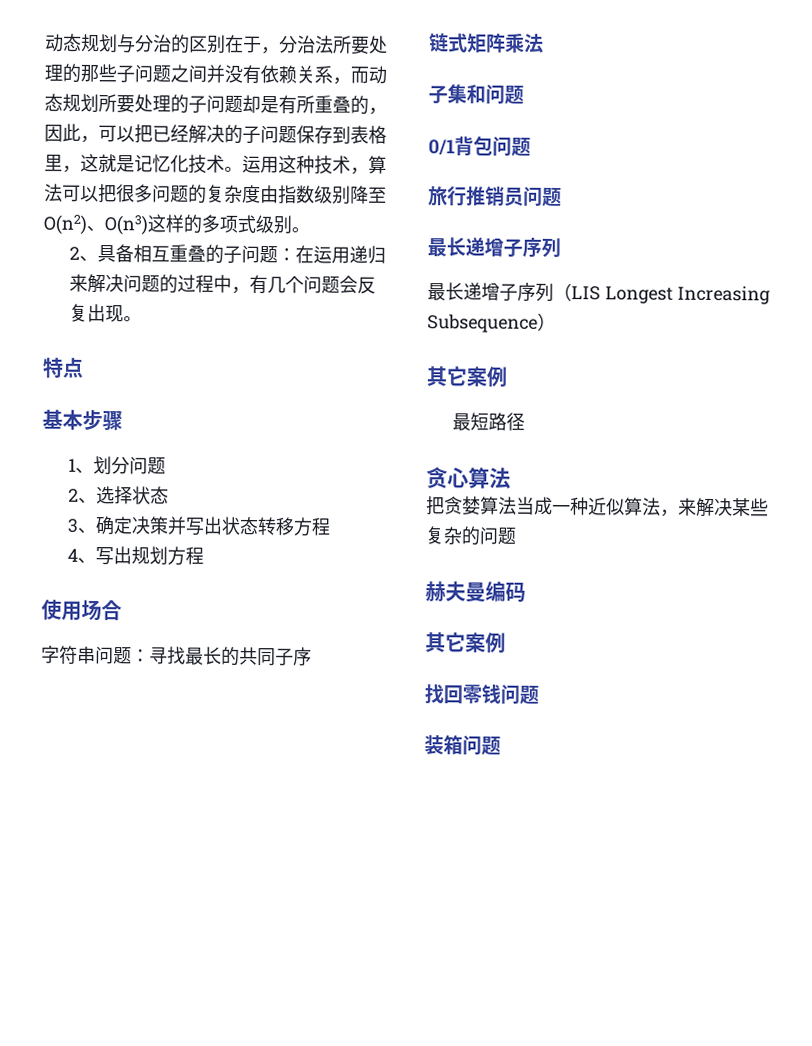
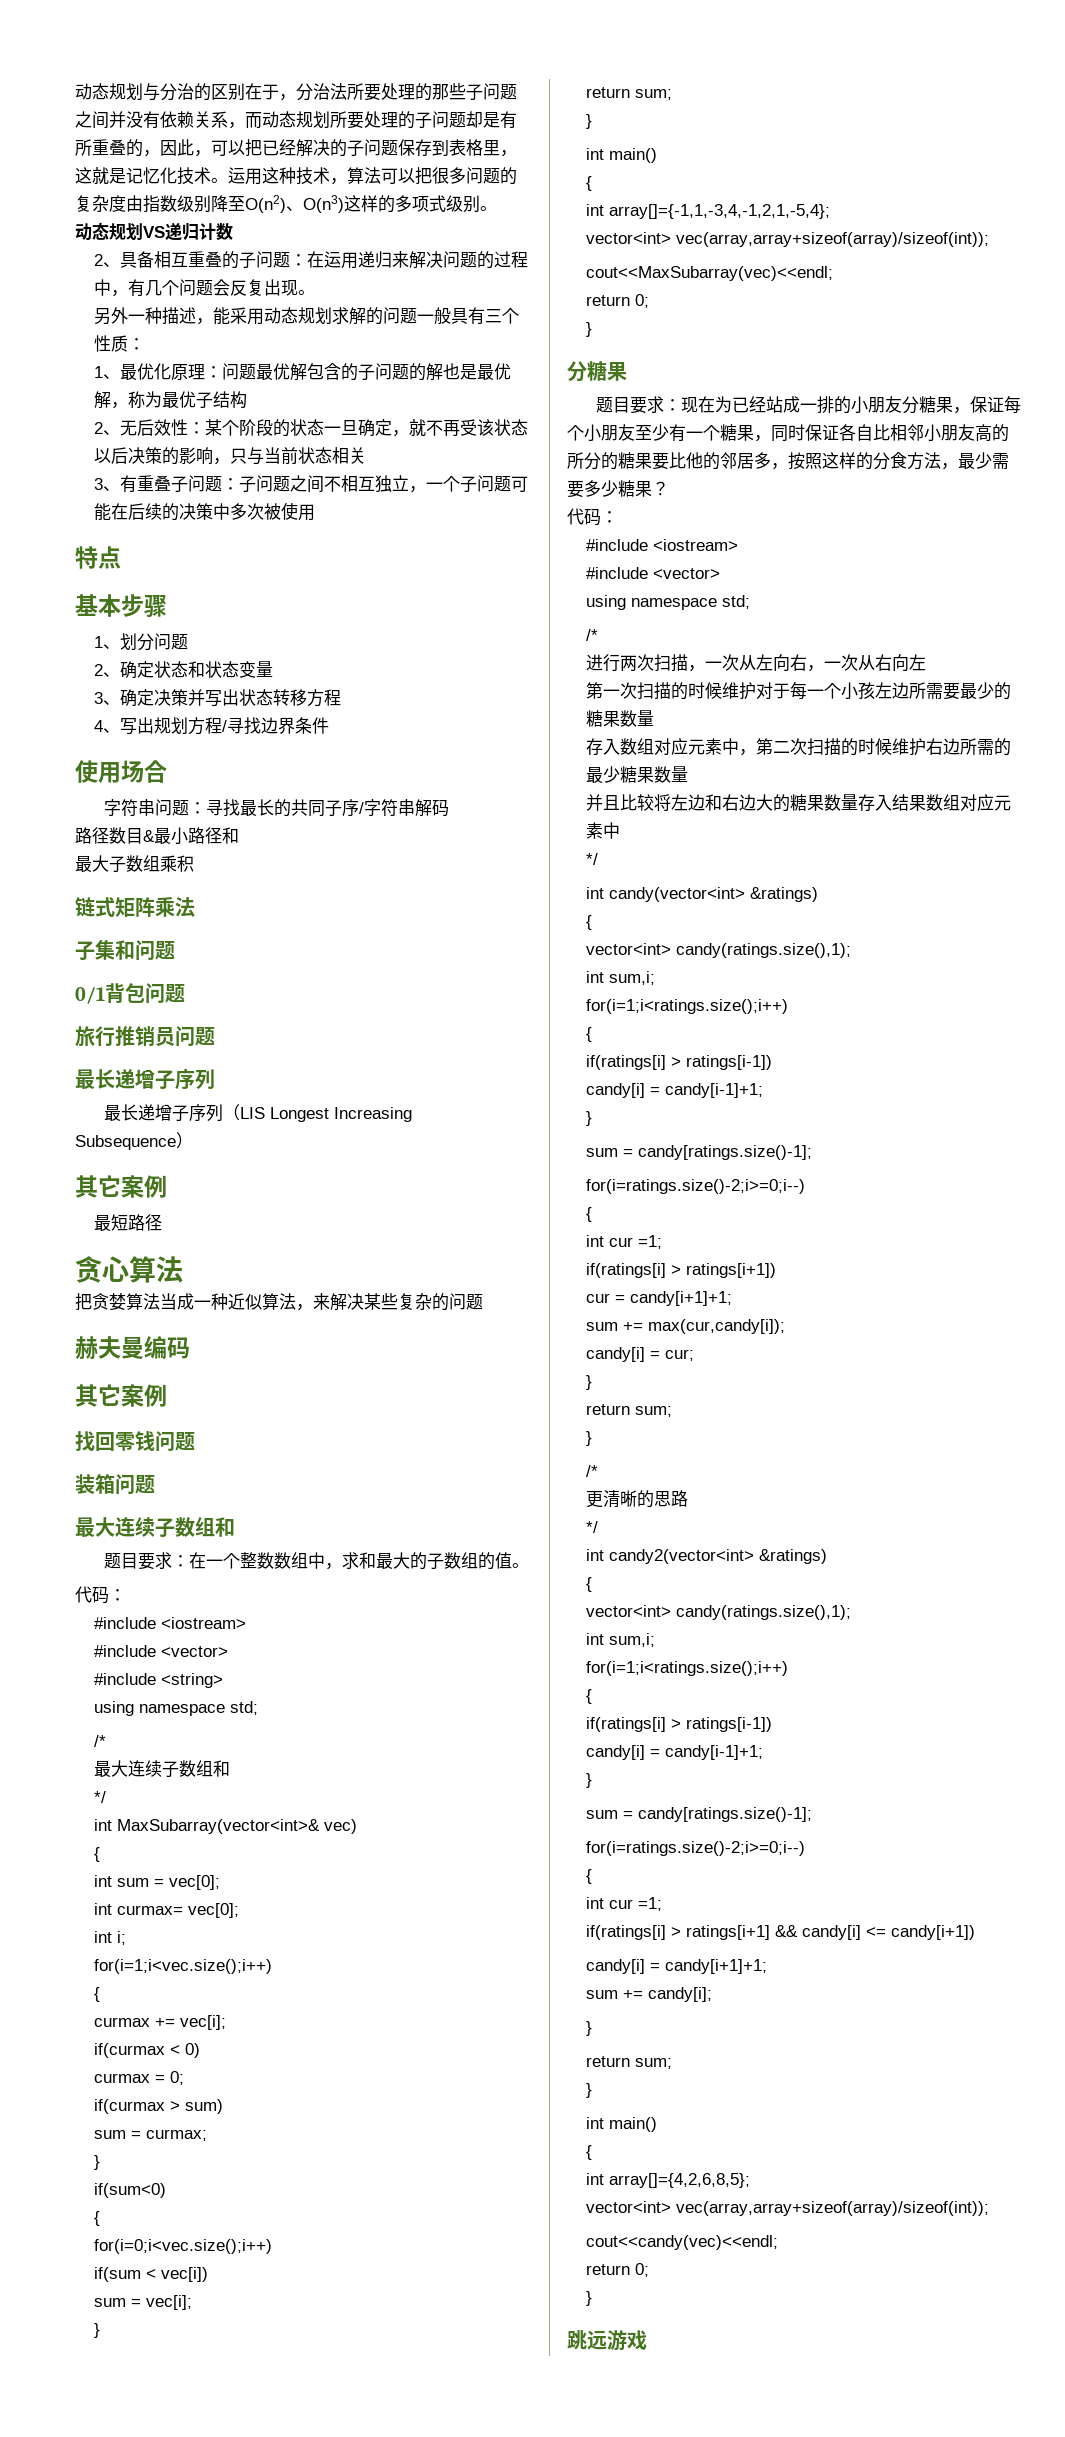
(310, 230) none -> [75,222,233,241] // 动态规划VS递归计数
(142, 319) none -> [93,307,519,325] [93,335,145,352] [93,363,511,381] [93,391,247,409] [93,419,528,437] [93,447,366,465] [93,475,528,493] [93,502,315,521] // 另外一种描述，能采用动态规划求解的问题一般具有三个性质： // 1、最优化原理：问题最优解包含的子问题的解也是最优解，称为最优子结构 // 2、无后效性：某个阶段的状态一旦确定，就不再受该状态以后决策的影响，只与当前状态相关 // 3、有重叠子问题：子问题之间不相互独立，一个子问题可能在后续的决策中多次被使用
[95,485,169,505] 选择状态 -> [119,661,273,679] 确定状态和状态变量
(204, 555) none -> [221,717,329,734] /寻找边界条件
(312, 657) none -> [359,799,450,817] [75,827,239,845] [75,855,194,873] /字符串解码 // 路径数目&最小路径和 // 最大子数组乘积
(501, 746) none -> [75,1517,235,1538] [104,1552,530,1570] [75,1586,126,1604] [93,1617,246,1629] [93,1645,228,1657] [93,1673,223,1688] [93,1701,258,1716] [93,1735,106,1747] [93,1760,230,1778] [93,1791,106,1803] [93,1819,357,1834] [93,1847,100,1862] [93,1875,220,1890] [93,1903,239,1918] [93,1931,126,1945] [93,1959,272,1974] [93,1987,100,2002] [93,2015,226,2030] [93,2043,200,2058] [93,2071,184,2085] [93,2099,223,2114] [93,2129,207,2141] [93,2155,100,2170] [93,2183,166,2198] [93,2211,100,2226] [93,2239,272,2254] [93,2267,208,2282] [93,2295,192,2310] [93,2323,100,2338] [585,87,672,100] [585,114,592,129] [585,148,657,163] [585,176,592,191] [585,204,830,219] [585,232,989,247] [585,266,833,281] [585,294,649,308] [585,322,592,337] [567,361,627,382] [596,396,1022,414] [567,424,1009,442] [567,452,1009,470] [567,480,669,498] [567,508,618,526] [585,539,738,551] [585,567,720,579] [585,595,750,610] [585,629,598,641] [585,654,926,672] [585,682,1011,700] [585,710,654,727] [585,738,1011,756] [585,766,688,783] [585,794,1011,812] [585,822,620,839] [585,853,598,865] [585,887,818,902] [585,915,592,930] [585,943,851,958] [585,971,655,985] [585,999,788,1014] [585,1027,592,1042] [585,1055,772,1070] [585,1083,763,1098] [585,1111,592,1126] [585,1145,812,1160] [585,1179,805,1194] [585,1207,592,1222] [585,1235,662,1249] [585,1263,776,1278] [585,1291,732,1306] [585,1319,785,1334] [585,1347,694,1362] [585,1375,592,1390] [585,1404,672,1417] [585,1431,592,1446] [585,1465,598,1477] [585,1490,688,1508] [585,1521,598,1533] [585,1549,827,1564] [585,1577,592,1592] [585,1605,851,1620] [585,1633,655,1647] [585,1661,788,1676] [585,1689,592,1704] [585,1717,772,1732] [585,1745,763,1760] [585,1773,592,1788] [585,1807,812,1822] [585,1841,805,1856] [585,1869,592,1884] [585,1897,662,1911] [585,1925,975,1940] [585,1959,767,1974] [585,1987,712,2002] [585,2021,592,2036] [585,2056,672,2069] [585,2083,592,2098] [585,2117,657,2132] [585,2145,592,2160] [585,2173,750,2188] [585,2201,989,2216] [585,2235,778,2250] [585,2263,649,2277] [585,2291,592,2306] [567,2330,647,2351] // 最大连续子数组和 // 题目要求：在一个整数数组中，求和最大的子数组的值。 // 代码： // #include <iostream> // #include <vector> // #include <string> // using namespace std; // /* // 最大连续子数组和 // */ // int MaxSubarray(vector<int>& vec) // { // int sum = vec[0]; // int curmax= vec[0]; // int i; // for(i=1;i<vec.size();i++) // { // curmax += vec[i]; // if(curmax < 0) // curmax = 0; // if(curmax > sum) // sum = curmax; // } // if(sum<0) // { // for(i=0;i<vec.size();i++) // if(sum < vec[i]) // sum = vec[i]; // } // return sum; // } // int main() // { // int array[]={-1,1,-3,4,-1,2,1,-5,4}; // vector<int> vec(array,array+sizeof(array)/sizeof(int)); // cout<<MaxSubarray(vec)<<endl; // return 0; // } // 分糖果 // 题目要求：现在为已经站成一排的小朋友分糖果，保证每个小朋友至少有一个糖果，同时保证各自比相邻小朋友高的所分的糖果要比他的邻居多，按照这样的分食方法，最少需要多少糖果？ // 代码： // #include <iostream> // #include <vector> // using namespace std; // /* // 进行两次扫描，一次从左向右，一次从右向左 // 第一次扫描的时候维护对于每一个小孩左边所需要最少的糖果数量 // 存入数组对应元素中，第二次扫描的时候维护右边所需的最少糖果数量 // 并且比较将左边和右边大的糖果数量存入结果数组对应元素中 // */ // int candy(vector<int> &ratings) // { // vector<int> candy(ratings.size(),1); // int sum,i; // for(i=1;i<ratings.size();i++) // { // if(ratings[i] > ratings[i-1]) // candy[i] = candy[i-1]+1; // } // sum = candy[ratings.size()-1]; // for(i=ratings.size()-2;i>=0;i--) // { // int cur =1; // if(ratings[i] > ratings[i+1]) // cur = candy[i+1]+1; // sum += max(cur,candy[i]); // candy[i] = cur; // } // return sum; // } // /* // 更清晰的思路 // */ // int candy2(vector<int> &ratings) // { // vector<int> candy(ratings.size(),1); // int sum,i; // for(i=1;i<ratings.size();i++) // { // if(ratings[i] > ratings[i-1]) // candy[i] = candy[i-1]+1; // } // sum = candy[ratings.size()-1]; // for(i=ratings.size()-2;i>=0;i--) // { // int cur =1; // if(ratings[i] > ratings[i+1] && candy[i] <= candy[i+1]) // candy[i] = candy[i+1]+1; // sum += candy[i]; // } // return sum; // } // int main() // { // int array[]={4,2,6,8,5}; // vector<int> vec(array,array+sizeof(array)/sizeof(int)); // cout<<candy(vec)<<endl; // return 0; // } // 跳远游戏

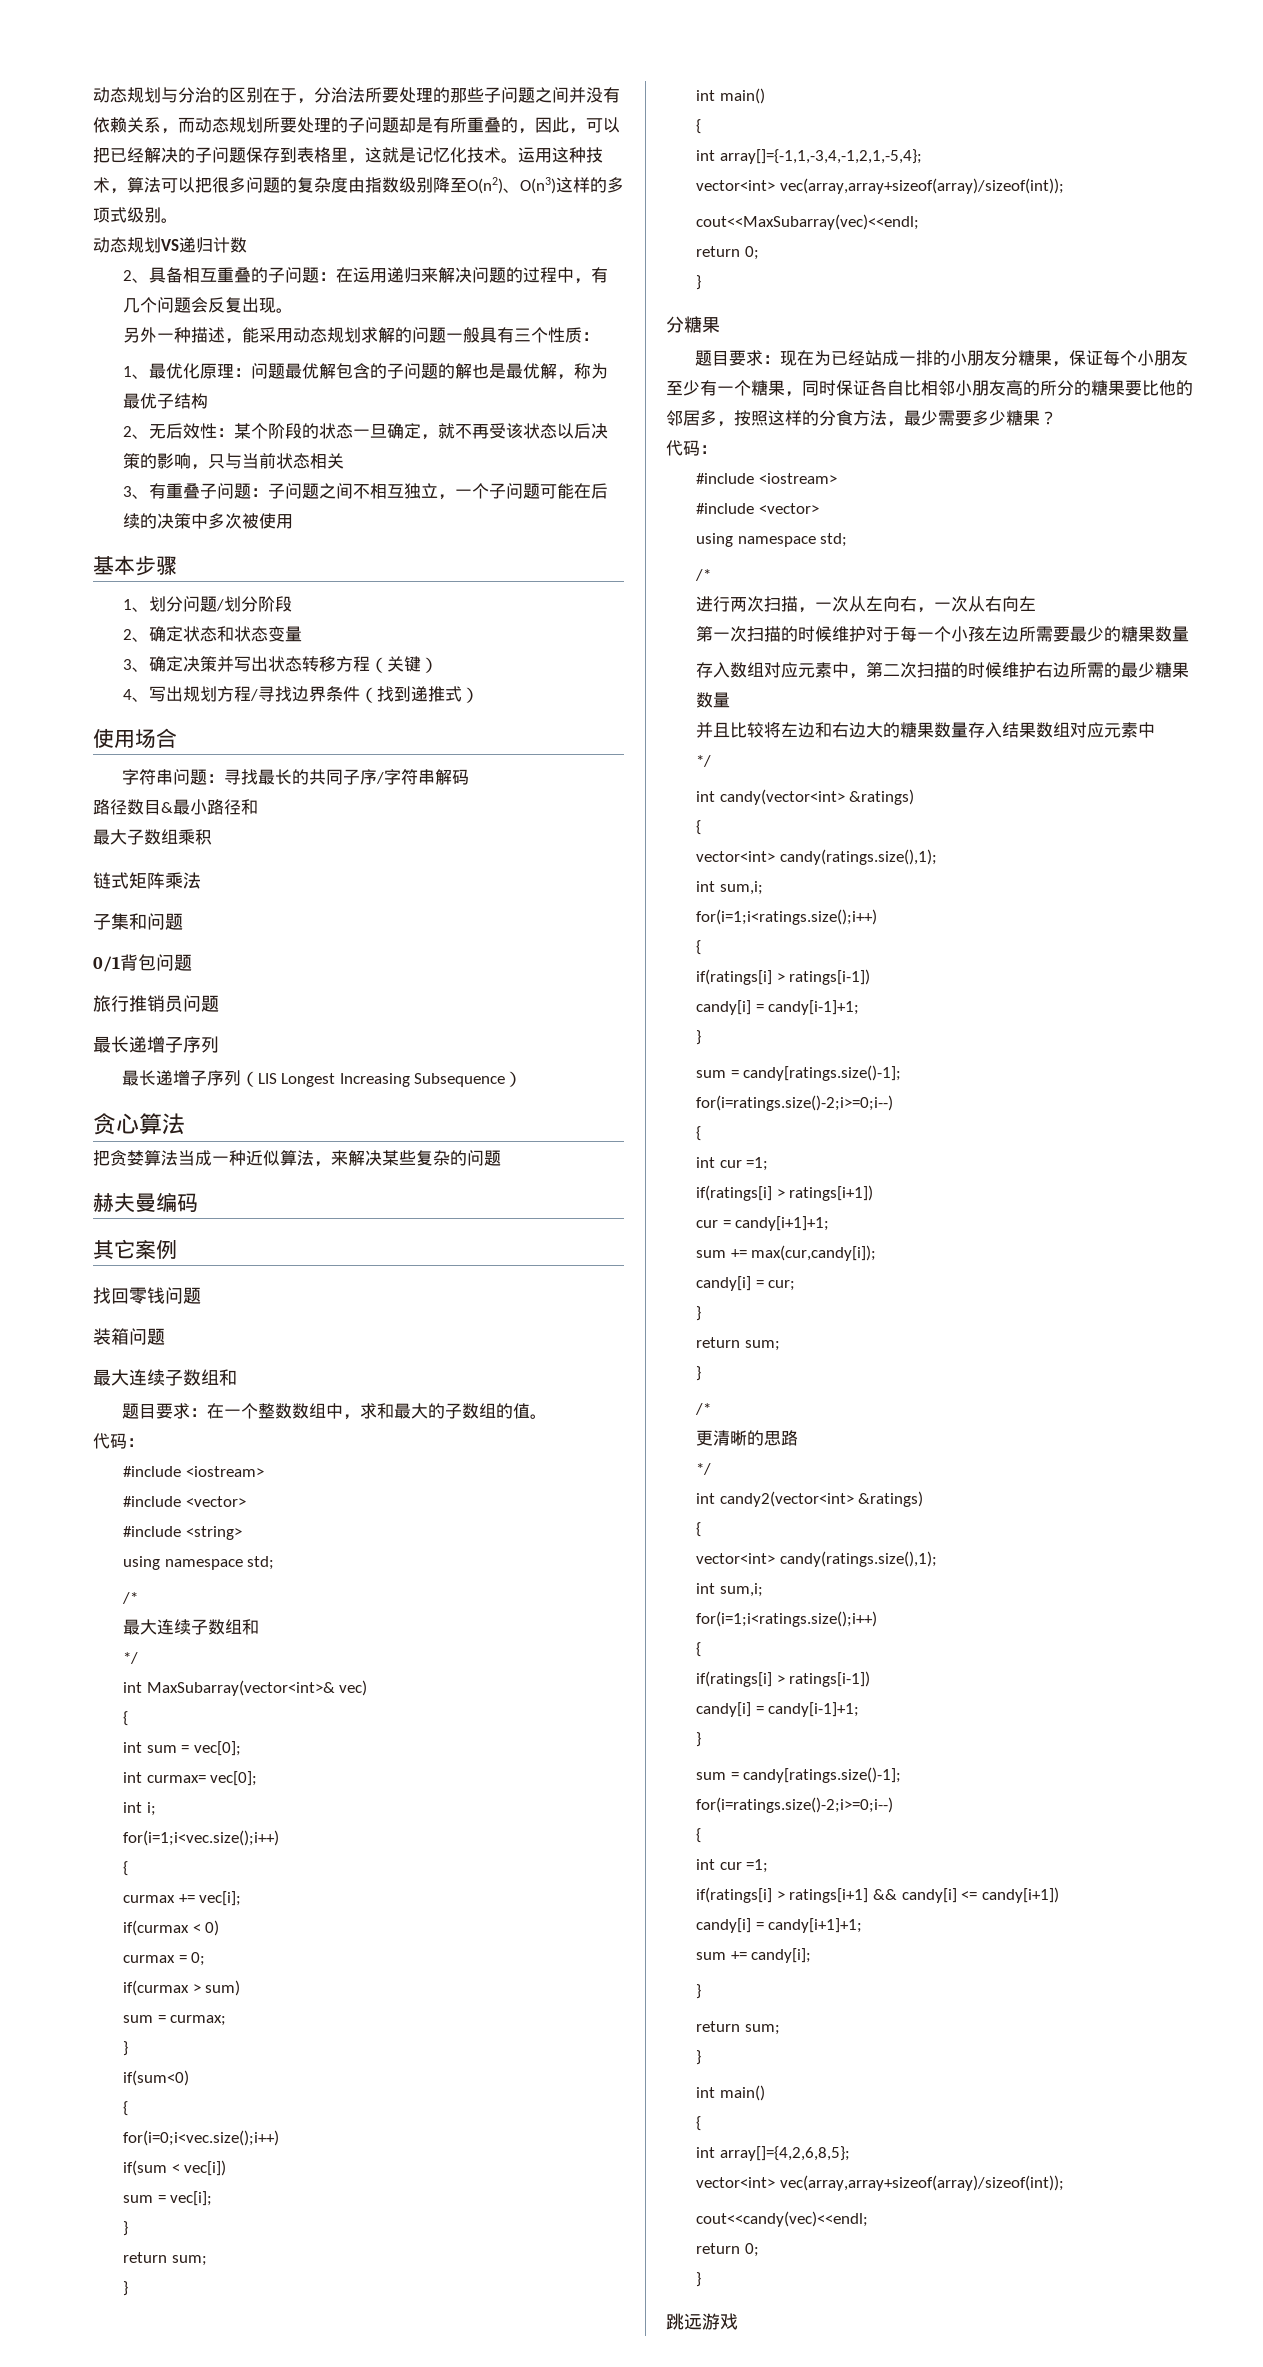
[75,546,121,569] // 特点 -> (294, 521) none
(188, 642) none -> [216,596,293,612] /划分阶段
(341, 697) none -> [370,656,439,673] （关键）
(329, 725) none -> [360,686,480,703] （找到递推式）
[75,1175,167,1198] [93,1214,162,1231] // 其它案例 // 最短路径 -> (523, 1079) none

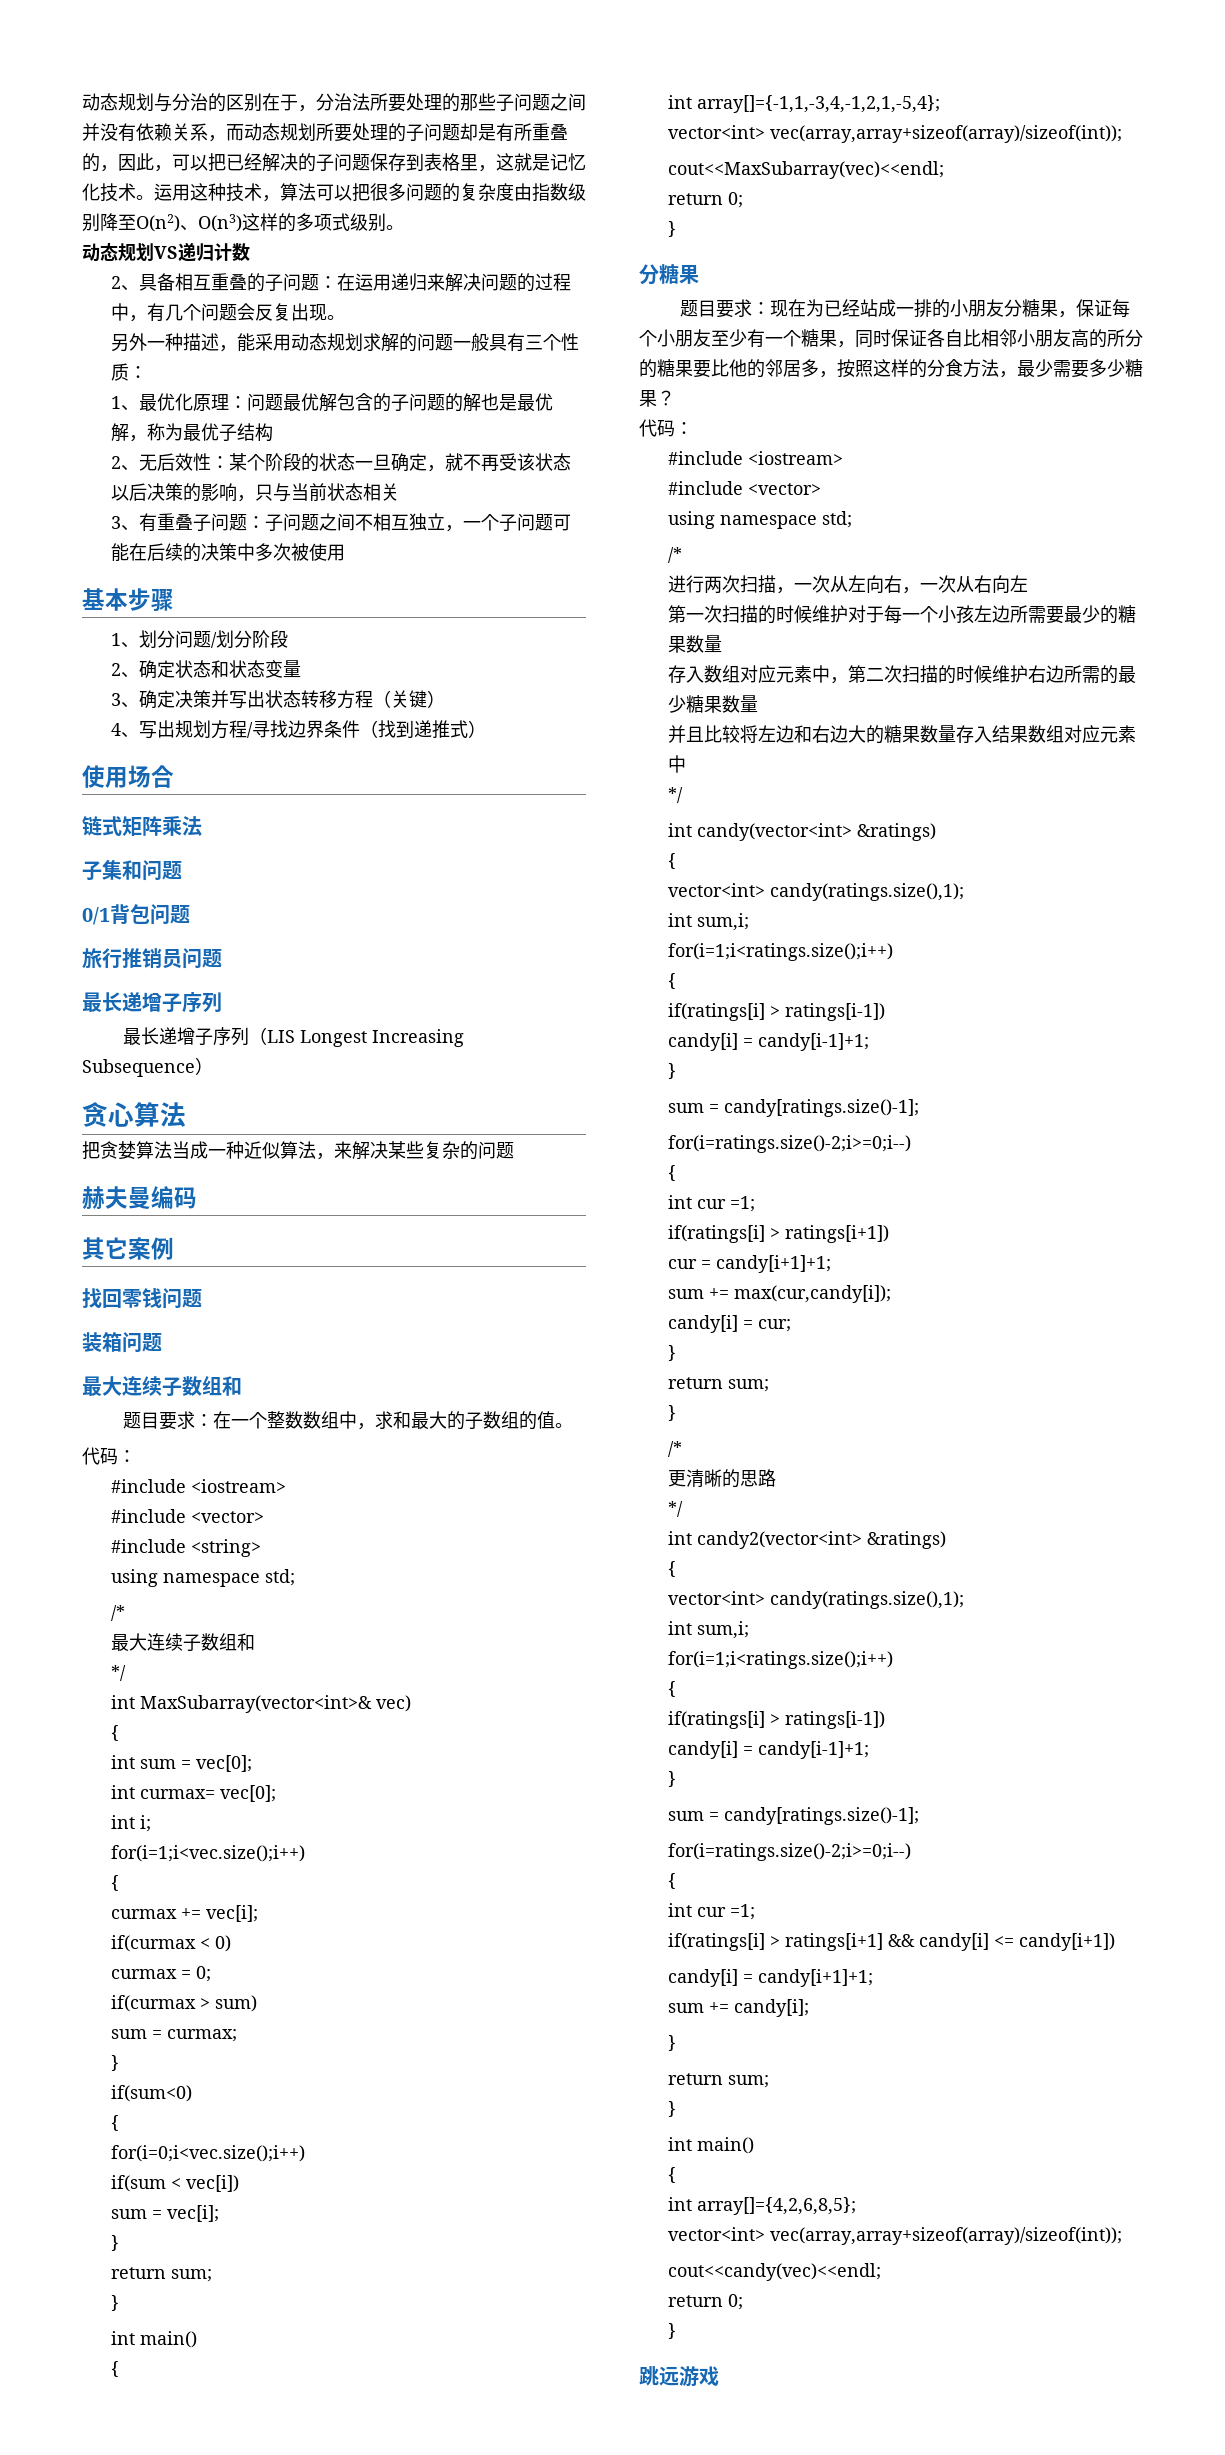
[121,769,469,785] [93,799,258,815] [93,829,212,845] // 字符串问题：寻找最长的共同子序/字符串解码 // 路径数目&最小路径和 // 最大子数组乘积 -> (174, 776) none

